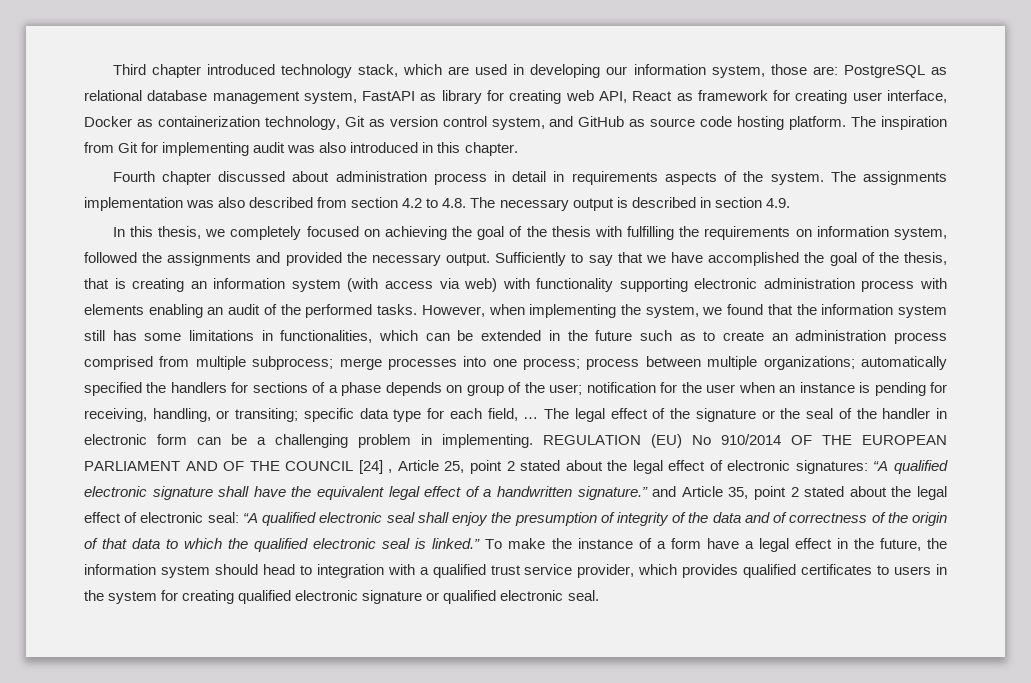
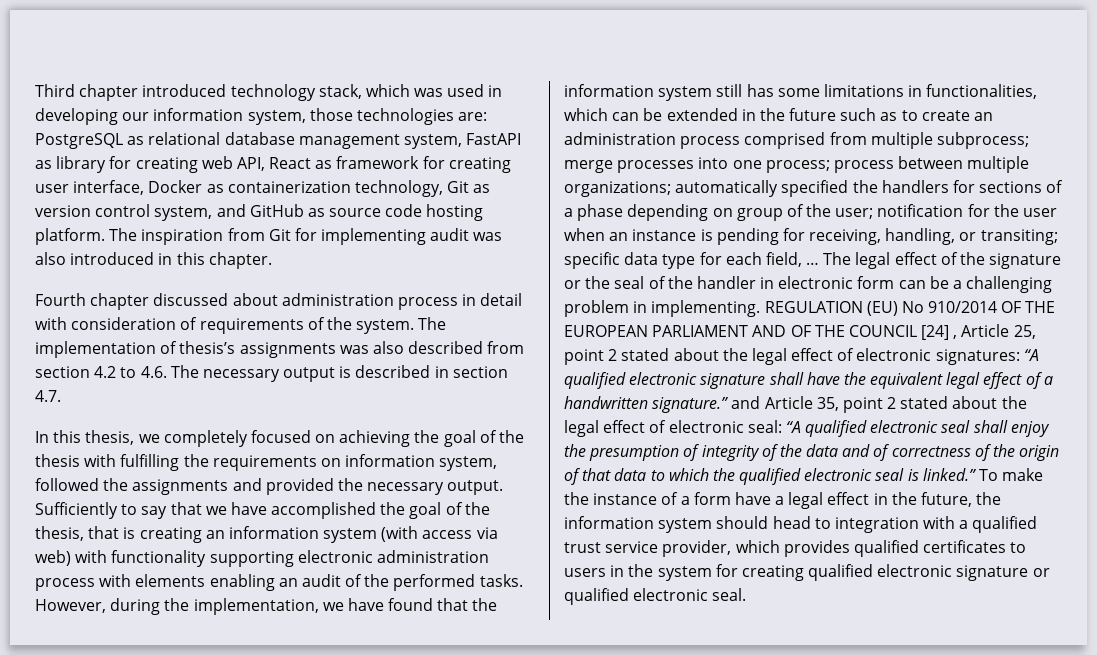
[448,66,470,75] are -> [414,88,444,97] was
(807, 69) none -> [356,108,454,125] technologies
[553,171,948,185] [84,197,183,211] in requirements aspects of the system. The assignments implementation -> [35,317,447,334] [35,341,336,358] with consideration of requirements of the system. The implementation of thesis’s assignments
[442,198,467,208] 4.8. -> [140,366,167,378] 4.6.
[765,198,790,208] 4.9. -> [35,390,61,402] 4.7.
[488,304,723,318] when implementing the system, we -> [110,598,384,615] during the implementation, we have
[385,382,442,396] depends -> [627,204,709,221] depending

